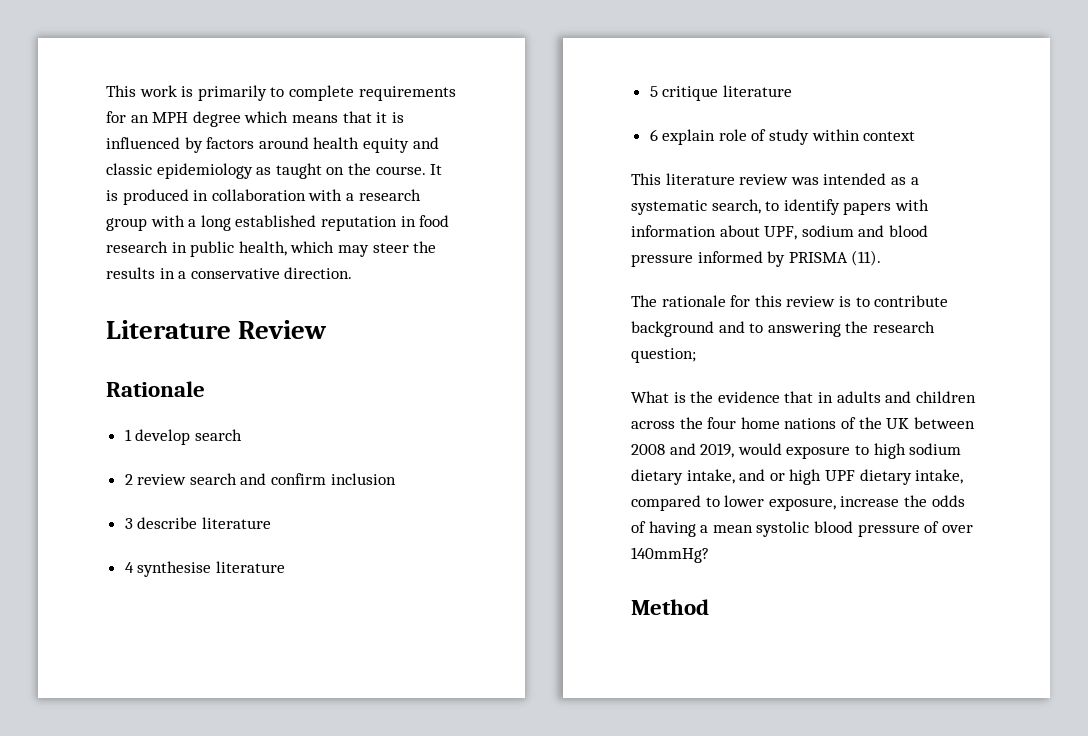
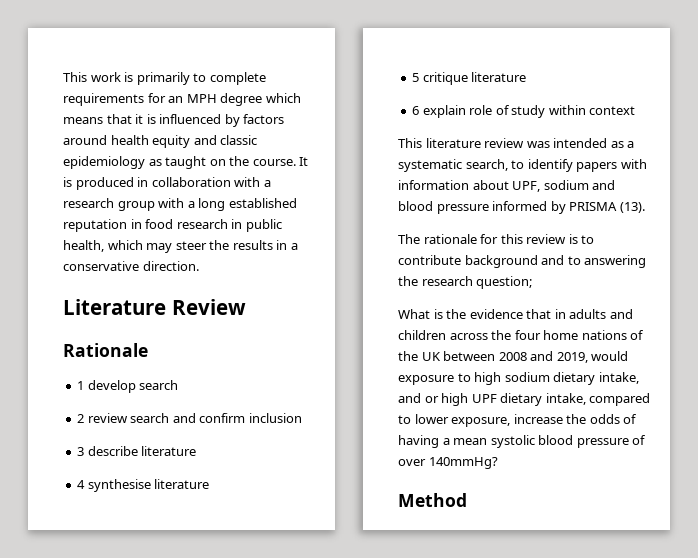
[851,250,882,266] (11). -> [619,202,645,213] (13).

